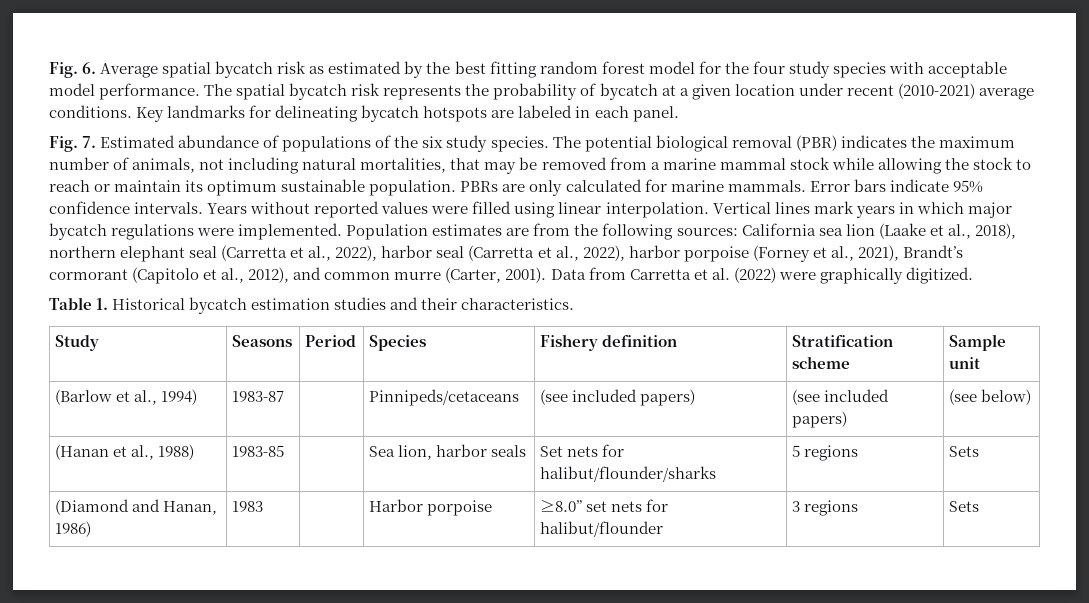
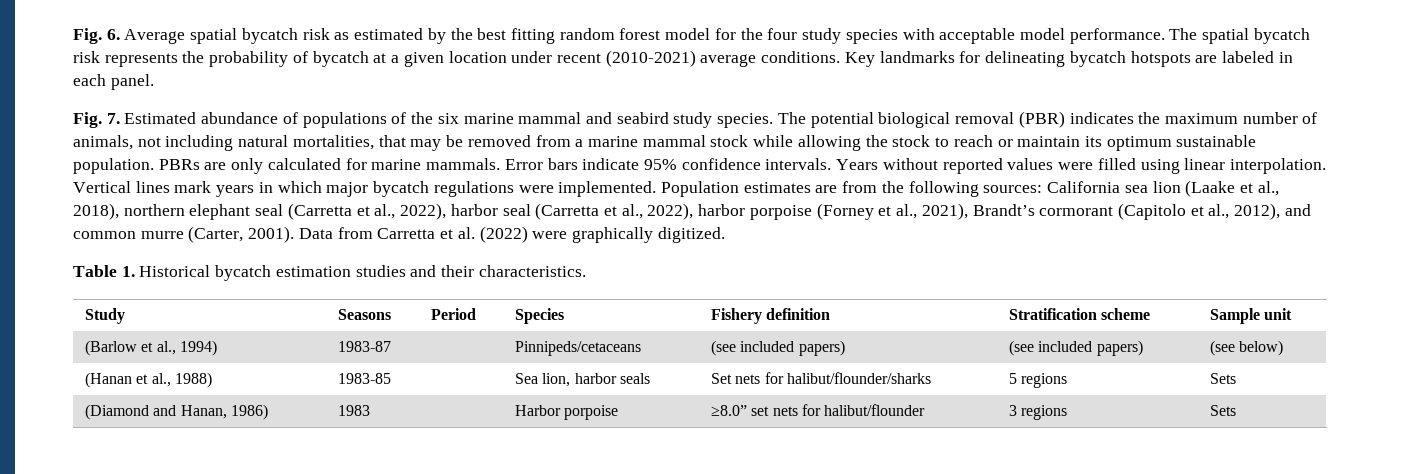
(444, 142) none -> [463,112,669,124] marine mammal and seabird

